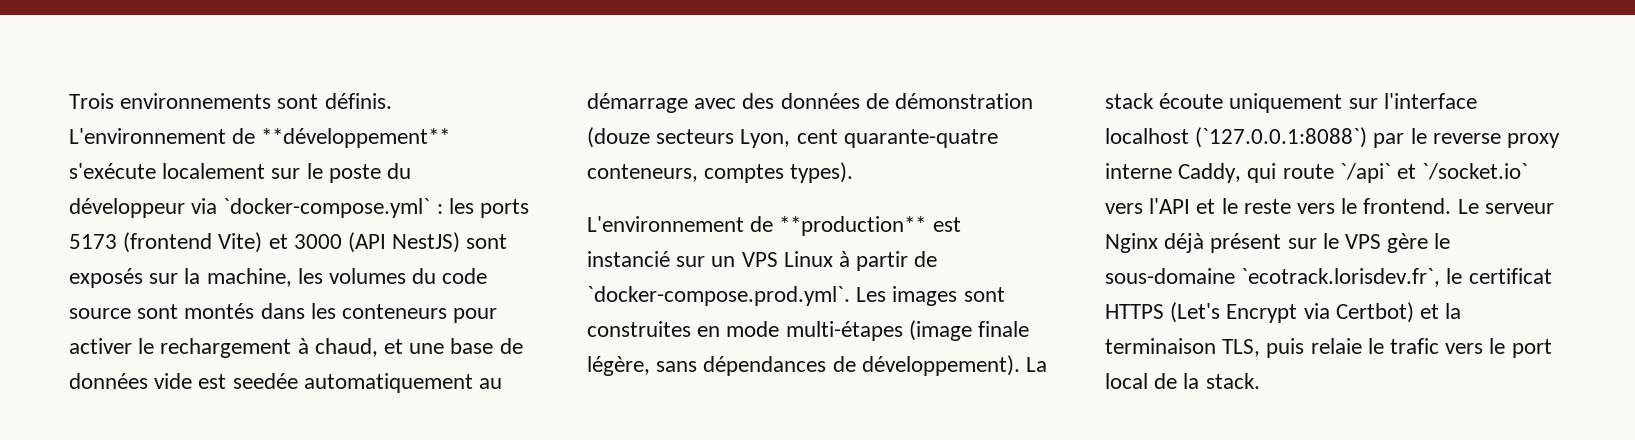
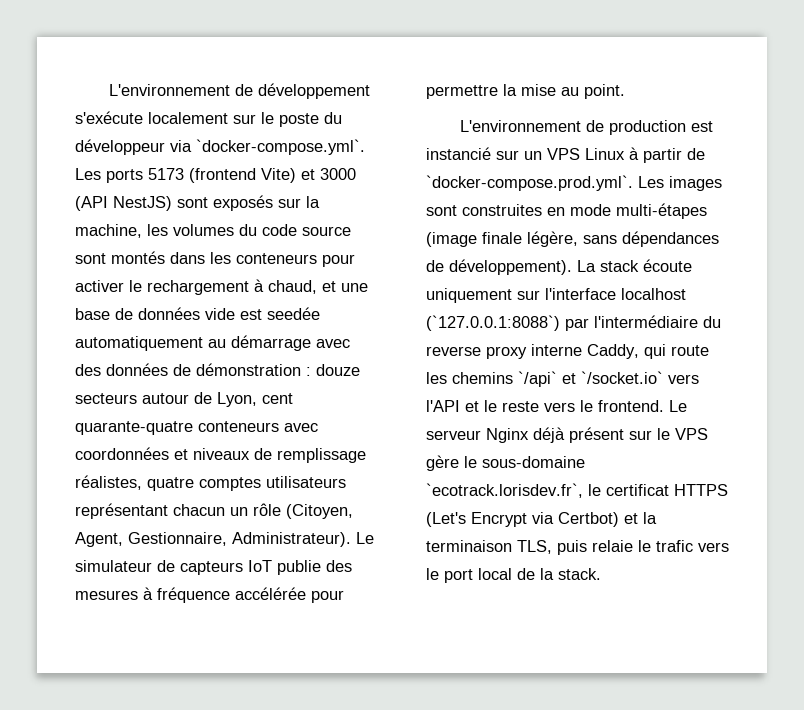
[69,93,392,109] [69,128,451,148] Trois environnements sont définis. L'environnement de **développement** -> [109,83,371,99] L'environnement de développement
[223,198,474,218] `docker-compose.yml` : les -> [196,139,365,155] [75,168,101,180] `docker-compose.yml`. Les
[587,127,998,148] [587,162,854,183] [587,216,927,236] (douze secteurs Lyon, cent quarante-quatre conteneurs, comptes types). // L'environnement de **production** -> [306,364,360,376] [75,392,293,407] [75,421,318,435] [75,447,366,463] [75,475,346,491] [75,503,353,519] [75,532,374,547] [75,560,352,575] [75,587,344,603] [426,84,625,99] [460,120,687,135] : douze secteurs autour de Lyon, cent quarante-quatre conteneurs avec coordonnées et niveaux de remplissage réalistes, quatre comptes utilisateurs représentant chacun un rôle (Citoyen, Agent, Gestionnaire, Administrateur). Le simulateur de capteurs IoT publie des mesures à fréquence accélérée pour permettre la mise au point. // L'environnement de production
[1410,128,1427,144] le -> [594,315,721,328] l'intermédiaire du
(1334, 171) none -> [426,372,513,384] les chemins

